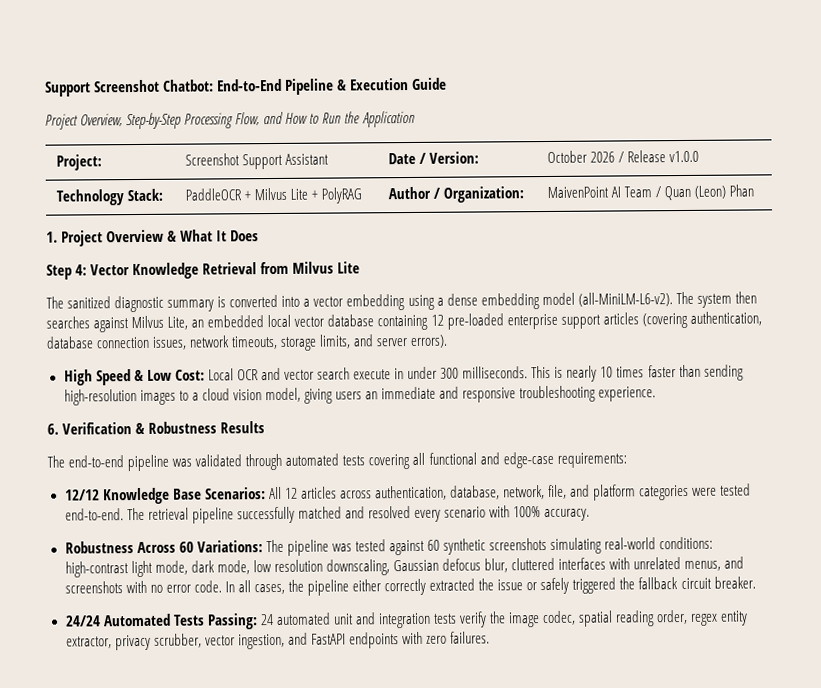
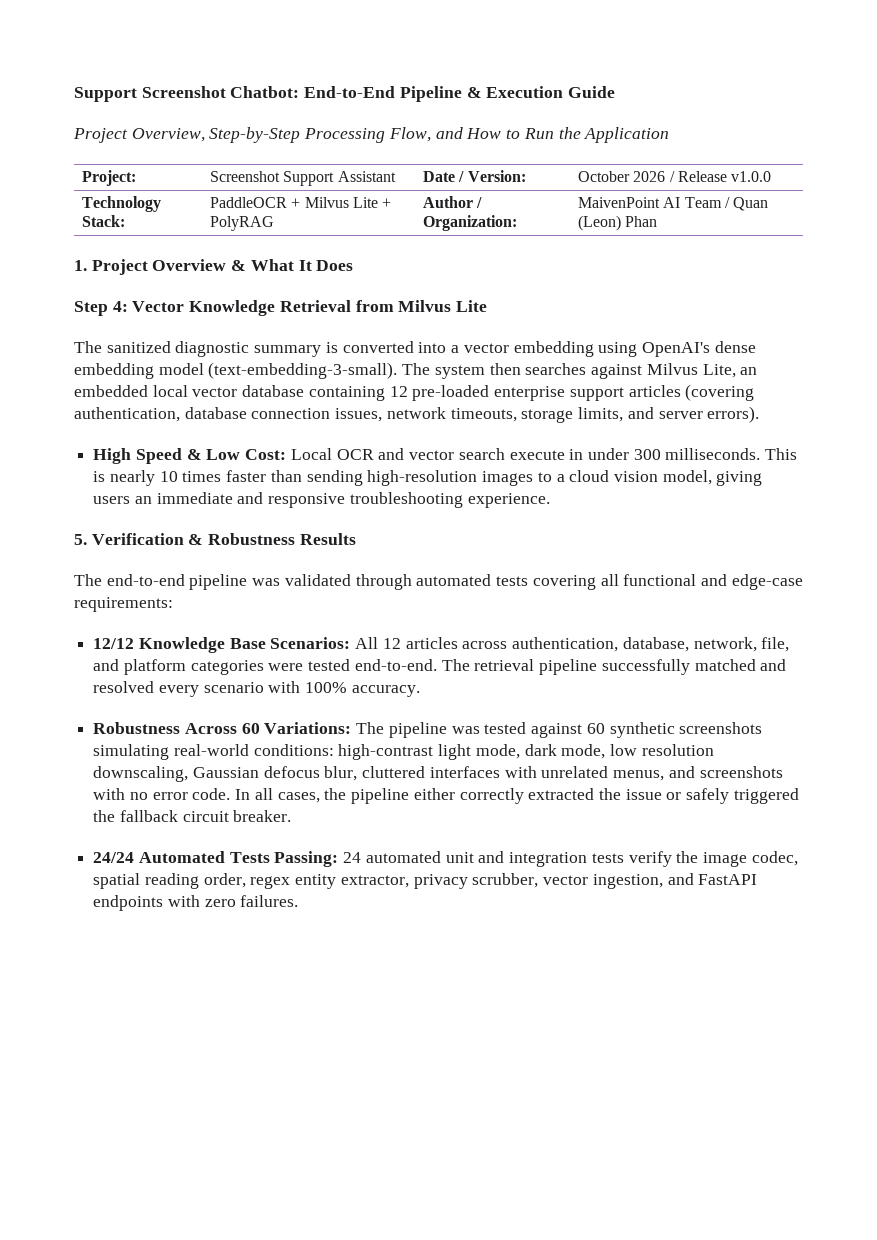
[436,297,444,306] a -> [641,342,710,357] OpenAI's
[577,292,673,307] (all-MiniLM-L6-v2). -> [208,362,398,379] (text-embedding-3-small).
[47,423,59,435] 6. -> [74,534,87,545] 5.

